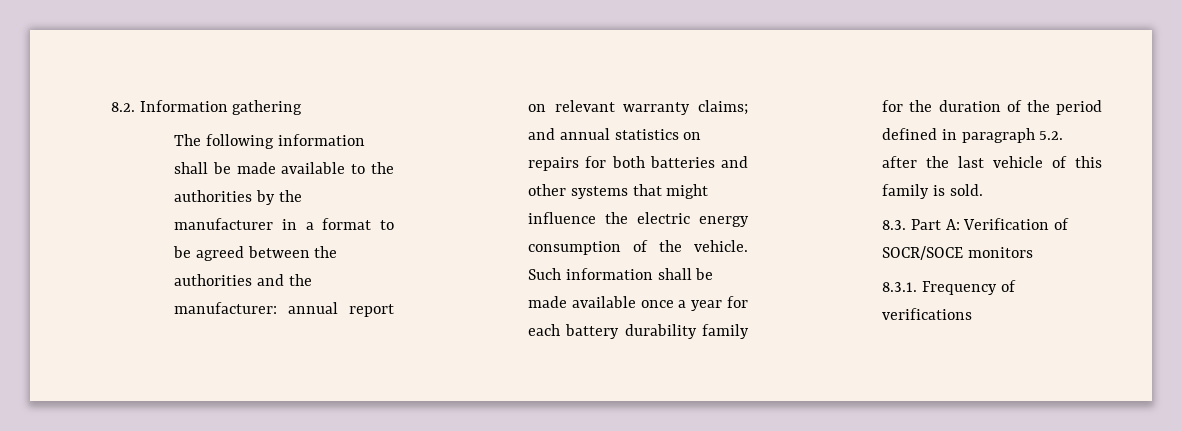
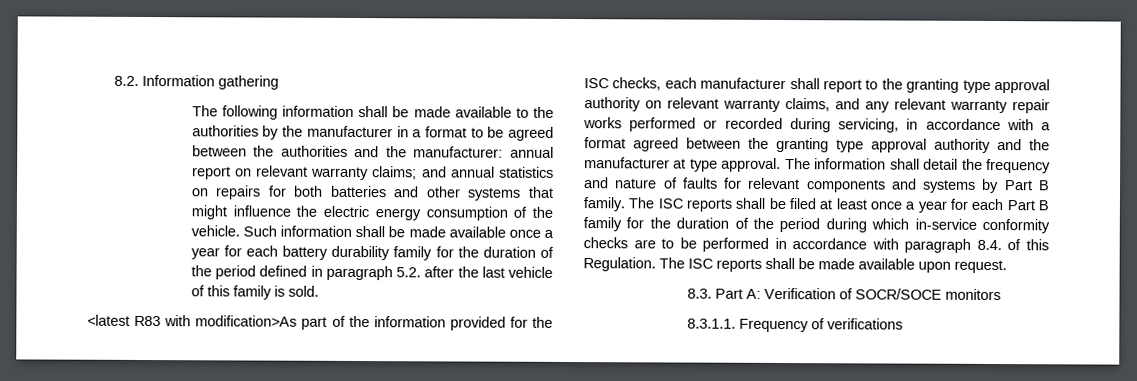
(983, 190) none -> [87,314,554,331] [584,77,1050,94] [584,97,1050,114] [583,117,1051,133] [584,137,1050,153] [584,157,1051,174] [584,177,1050,194] [583,197,1049,213] [583,217,1050,234] [583,237,1049,253] [583,257,1007,274] // <latest R83 with modification>As part of the information provided for the ISC checks, each manufacturer shall report to the granting type approval authority on relevant warranty claims, and any relevant warranty repair works performed or recorded during servicing, in accordance with a format agreed between the granting type approval authority and the manufacturer at type approval. The information shall detail the frequency and nature of faults for relevant components and systems by Part B family. The ISC reports shall be filed at least once a year for each Part B family for the duration of the period during which in-service conformity checks are to be performed in accordance with paragraph 8.4. of this Regulation. The ISC reports shall be made available upon request.
[882,282,918,292] 8.3.1. -> [686,318,736,329] 8.3.1.1.

